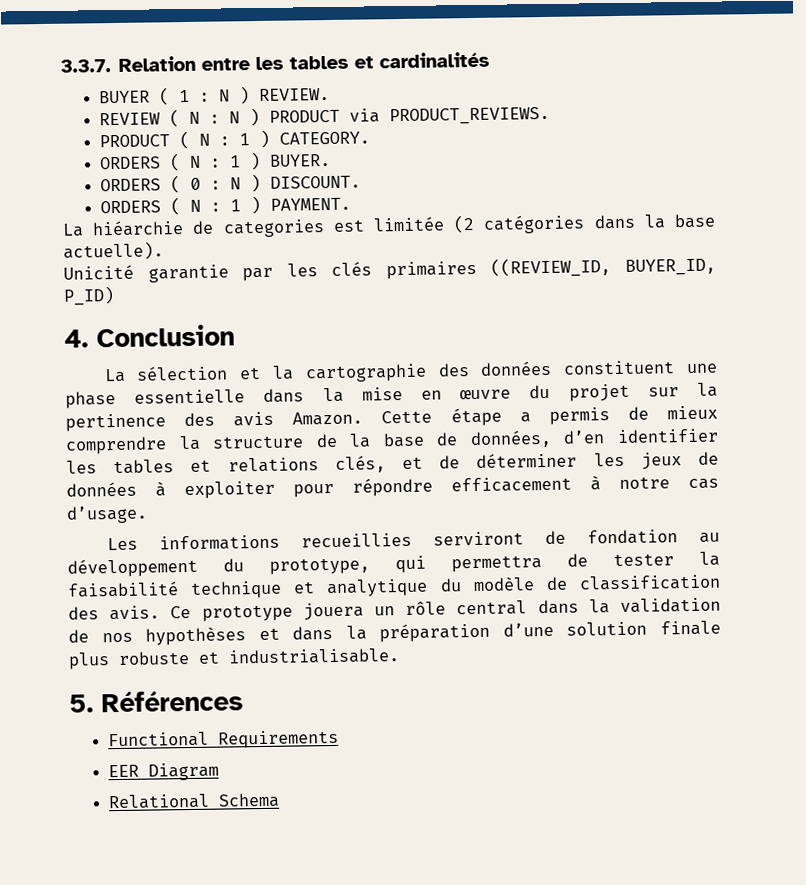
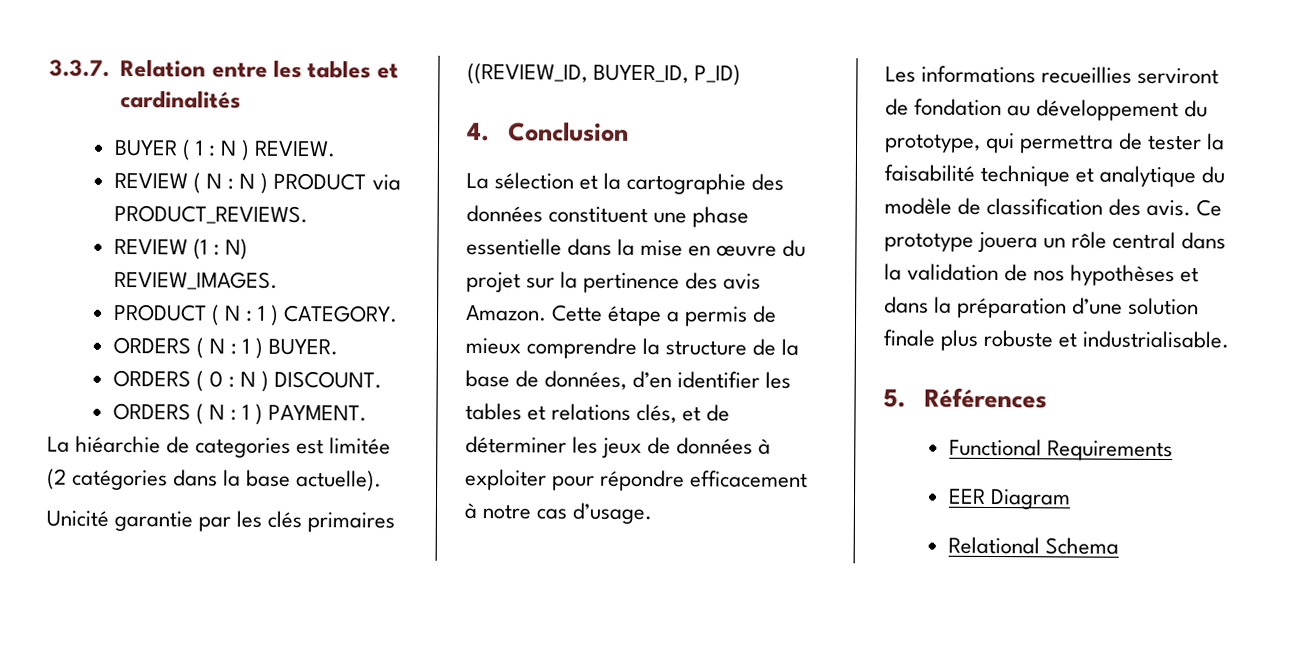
(551, 116) none -> [114,238,249,260] [114,270,279,290] // REVIEW (1 : N) REVIEW_IMAGES.

